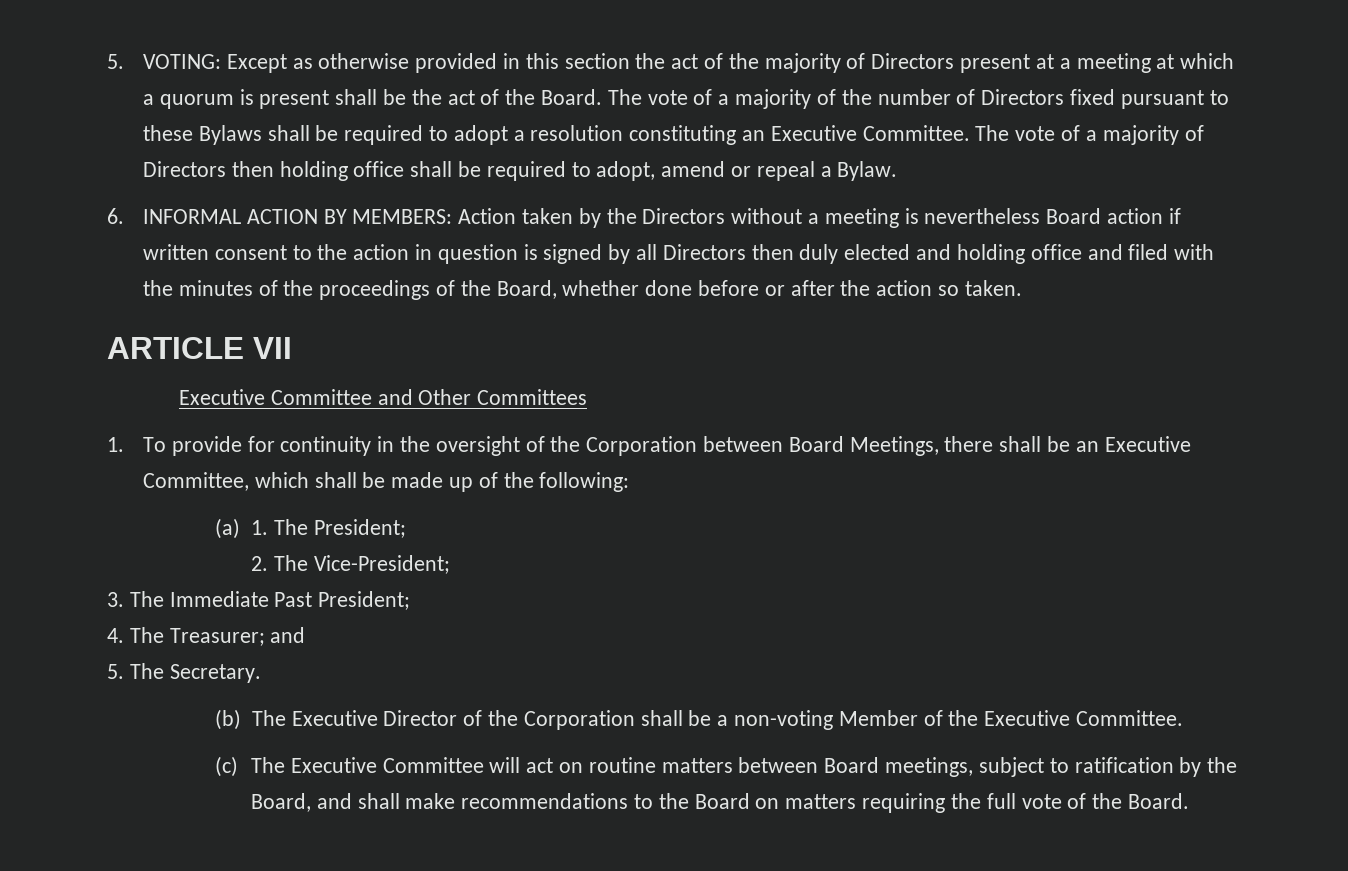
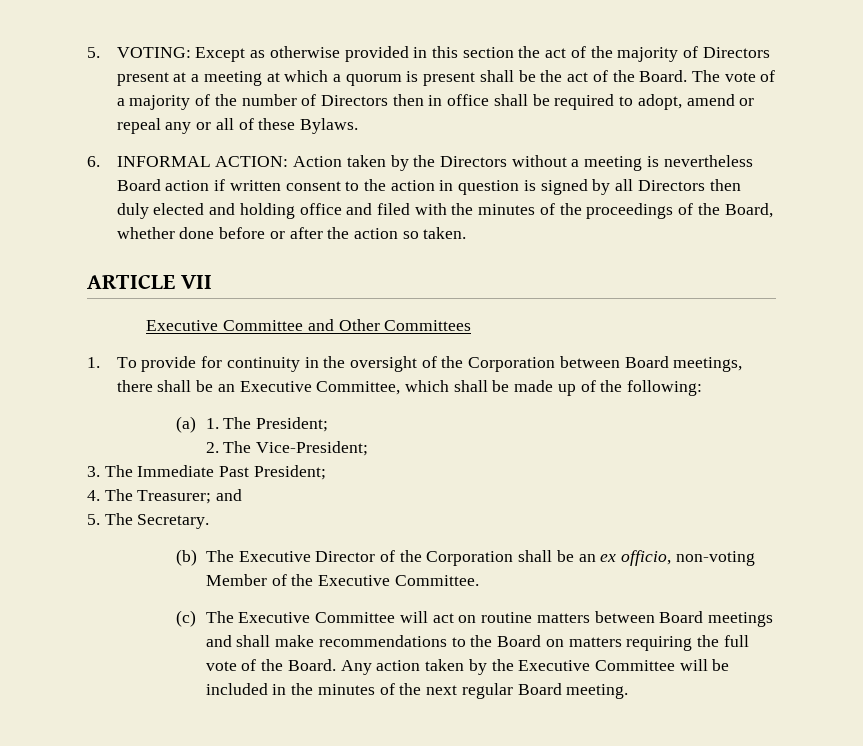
[1069,89,1229,109] [143,125,1204,145] [143,161,348,181] fixed pursuant to these Bylaws shall be required to adopt a resolution constituting an Executive Committee. The vote of a majority of Directors then holding -> [392,94,443,106] then in
[820,161,898,181] a Bylaw. -> [165,118,359,134] any or all of these Bylaws.
[246,209,453,224] ACTION BY MEMBERS: -> [215,156,289,167] ACTION:
[849,436,939,456] Meetings, -> [673,357,743,372] meetings,
[717,715,729,726] a -> [578,550,672,566] an ex officio,
[885,757,1238,777] [251,793,312,812] meetings, subject to ratification by the Board, -> [707,612,773,627] meetings
(1189, 801) none -> [340,659,730,675] [205,683,629,699] Any action taken by the Executive Committee will be included in the minutes of the next regular Board meeting.

